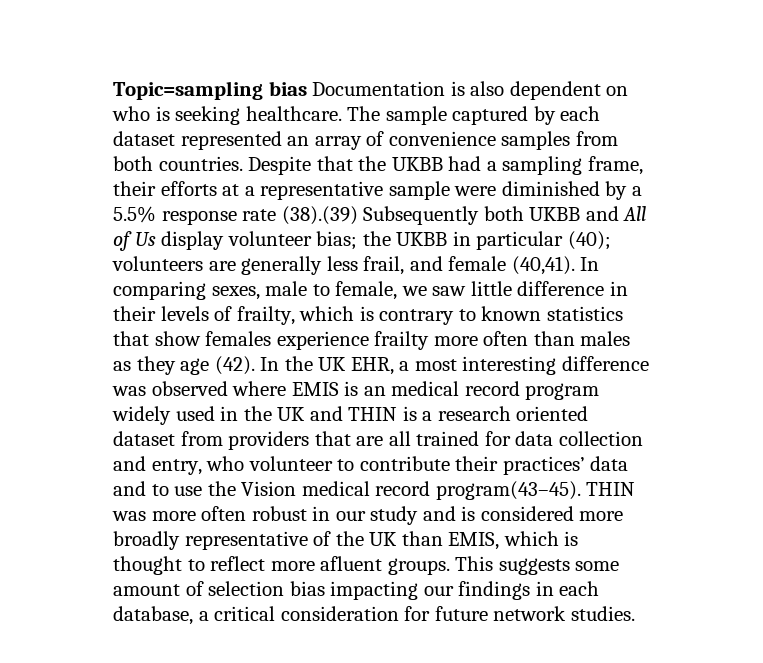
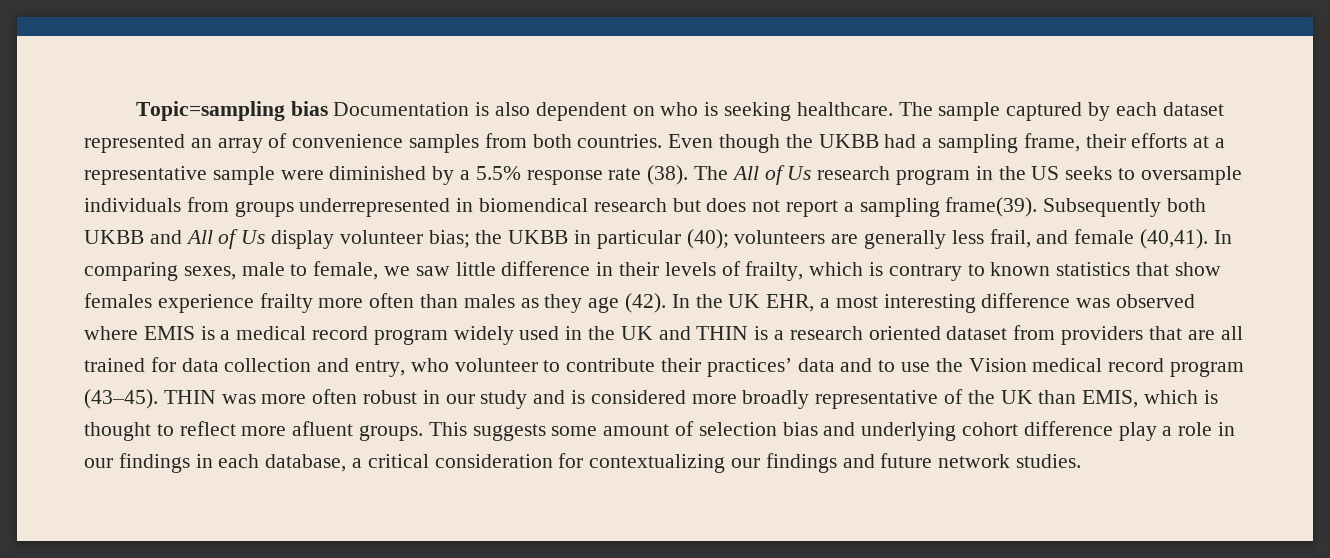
[248,156,353,175] Despite that -> [668,134,781,153] Even though
[281,206,358,225] (38).(39) -> [647,165,1242,185] [84,197,1038,217] (38). The All of Us research program in the US seeks to oversample individuals from groups underrepresented in biomendical research but does not report a sampling frame(39).
[363,386,386,396] an -> [220,330,231,340] a
[435,481,581,500] program(43–45). -> [1170,361,1245,377] [84,389,158,409] program (43–45).
[330,581,419,600] impacting -> [823,421,1236,441] and underlying cohort difference play a role in
(431, 613) none -> [589,453,875,473] contextualizing our findings and

